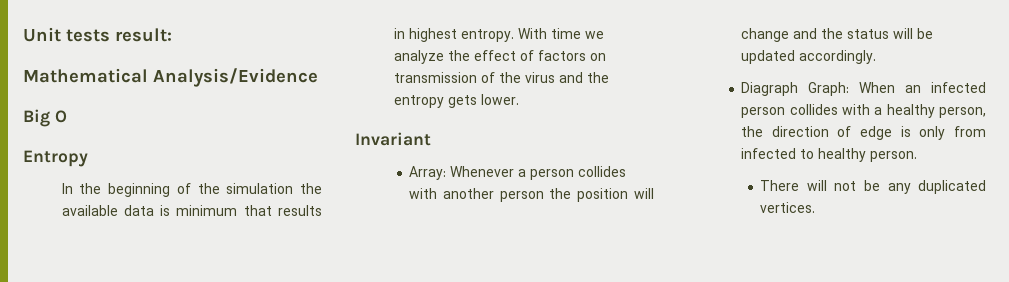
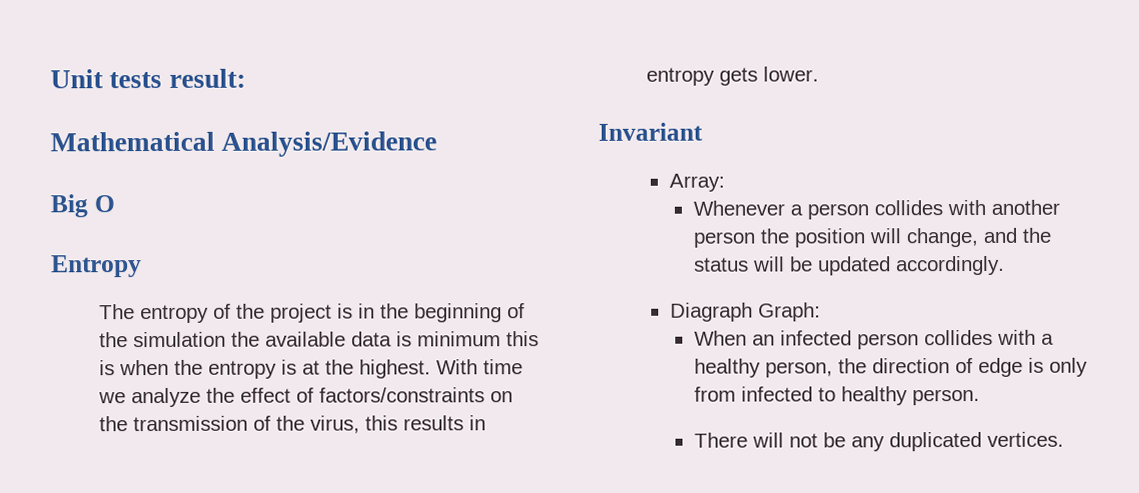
[61,183,73,194] In -> [99,303,376,324] The entropy of the project is in
[243,205,322,216] [393,28,514,42] that results in highest entropy. -> [506,331,540,347] [99,359,432,379] this is when the entropy is at the highest.
[537,50,606,61] [393,72,609,83] factors on transmission of the virus and the -> [319,387,514,403] [99,415,487,434] factors/constraints on the transmission of the virus, this results in
(447, 173) none -> (725, 182) //
[741,28,790,42] change -> [905,228,979,248] change,
(850, 89) none -> (821, 312) //

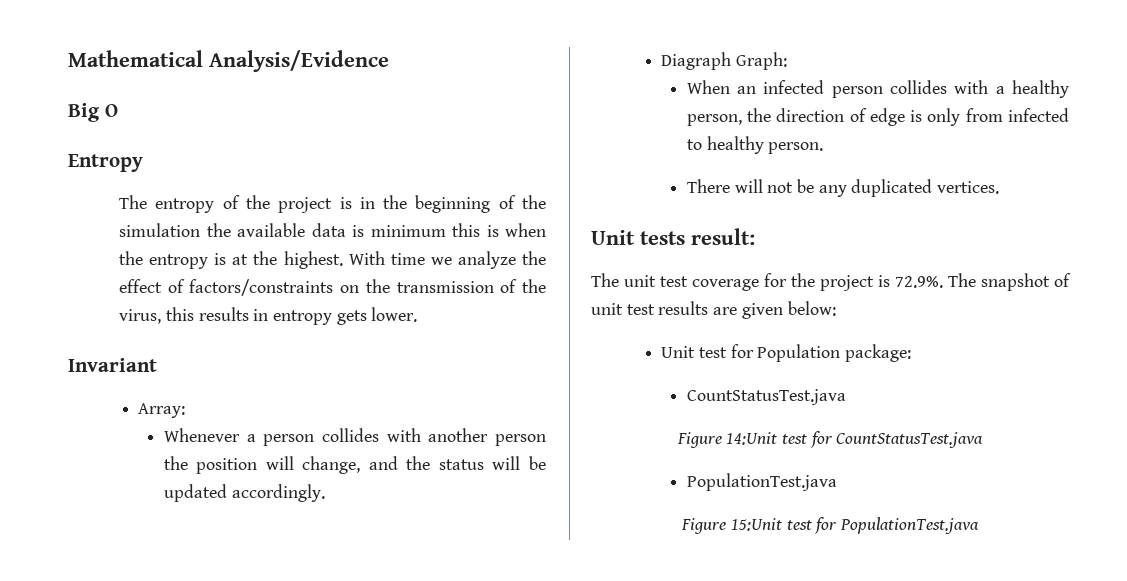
[50,68,246,89] Unit tests result: // -> (68, 58) none
(1064, 439) none -> [591,228,755,245] [591,273,1071,291] [591,301,836,319] [661,344,912,362] [686,389,846,405] [676,431,984,448] [686,473,837,491] [681,517,979,534] // Unit tests result: // The unit test coverage for the project is 72.9%. The snapshot of unit test results are given below: // Unit test for Population package: // CountStatusTest.java // Figure 14:Unit test for CountStatusTest.java // PopulationTest.java // Figure 15:Unit test for PopulationTest.java

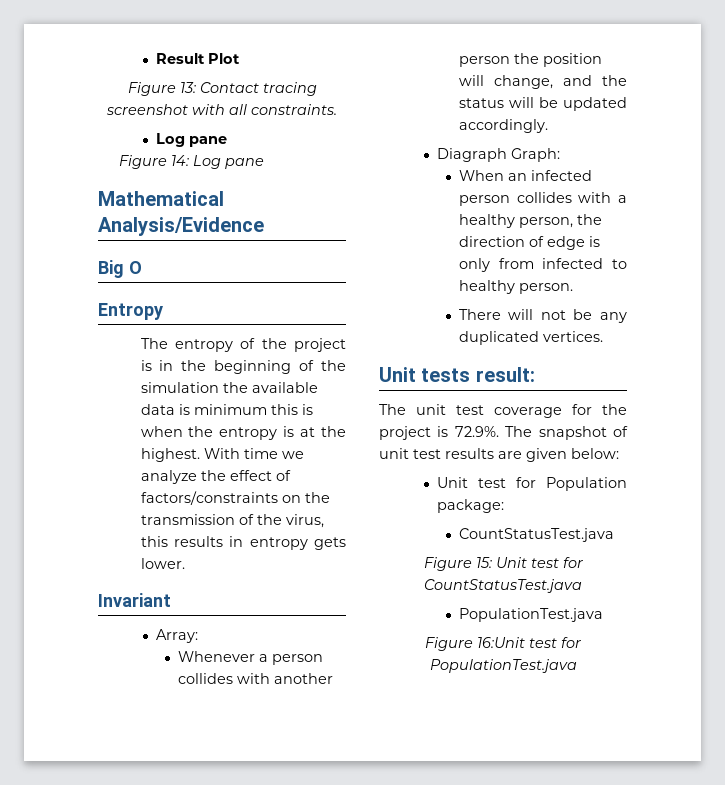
(68, 58) none -> [156,53,241,64] [127,82,317,96] [106,104,337,115] [156,133,228,147] [119,155,265,169] Result Plot // Figure 13: Contact tracing screenshot with all constraints. // Log pane // Figure 14: Log pane //
[726,432,778,445] 14:Unit -> [475,557,527,568] 15: Unit
[730,518,782,531] 15:Unit -> [477,637,525,648] 16:Unit

